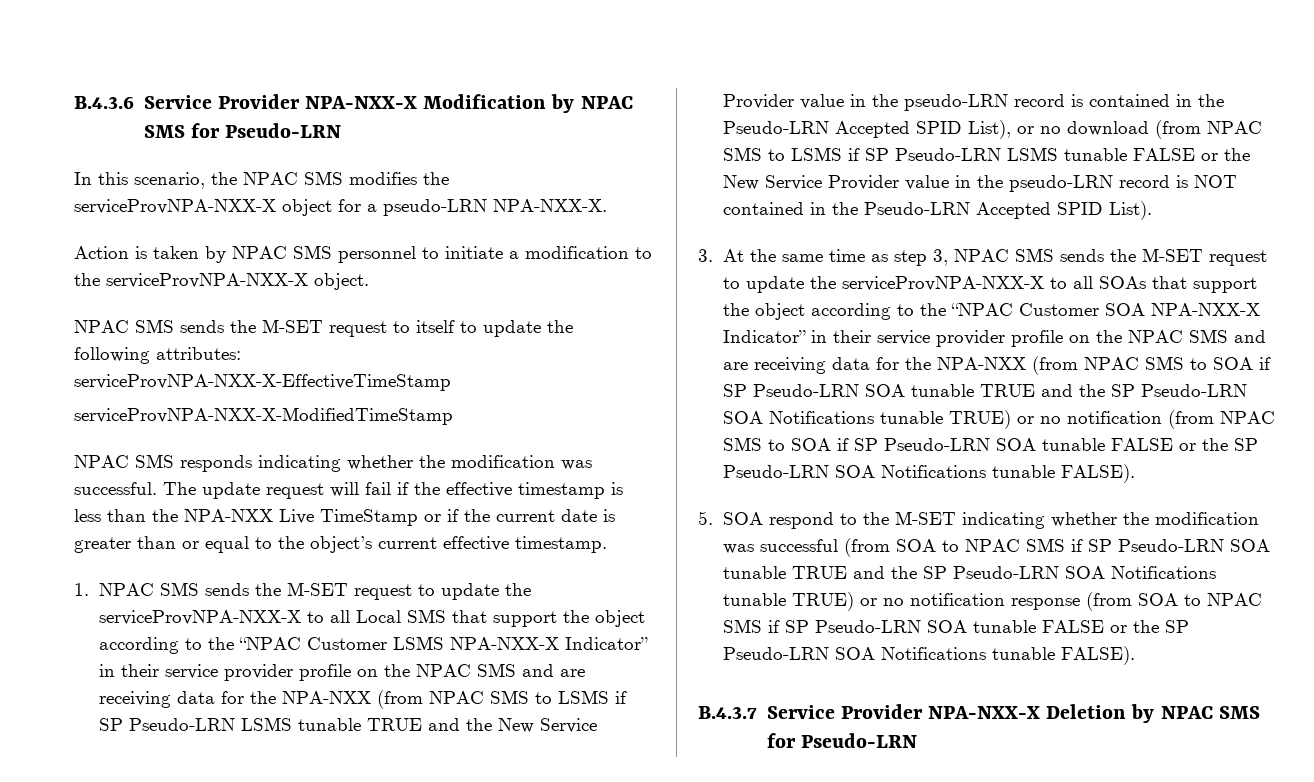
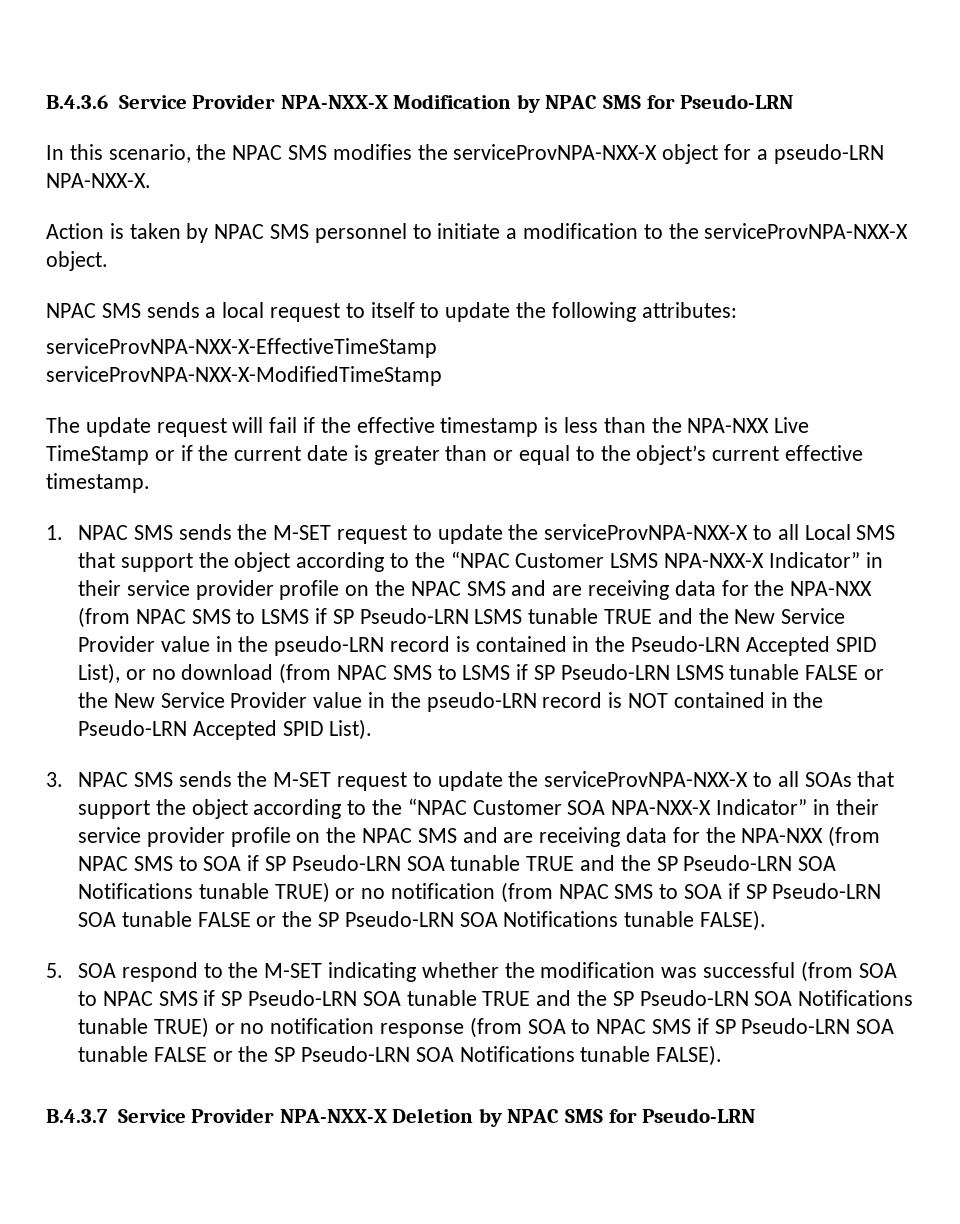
[230,319,323,333] the M-SET -> [205,302,265,318] a local
[74,454,592,472] [74,482,157,495] NPAC SMS responds indicating whether the modification was successful. -> (442, 376) none
[722,249,948,266] At the same time as step 3, -> (63, 779) none

